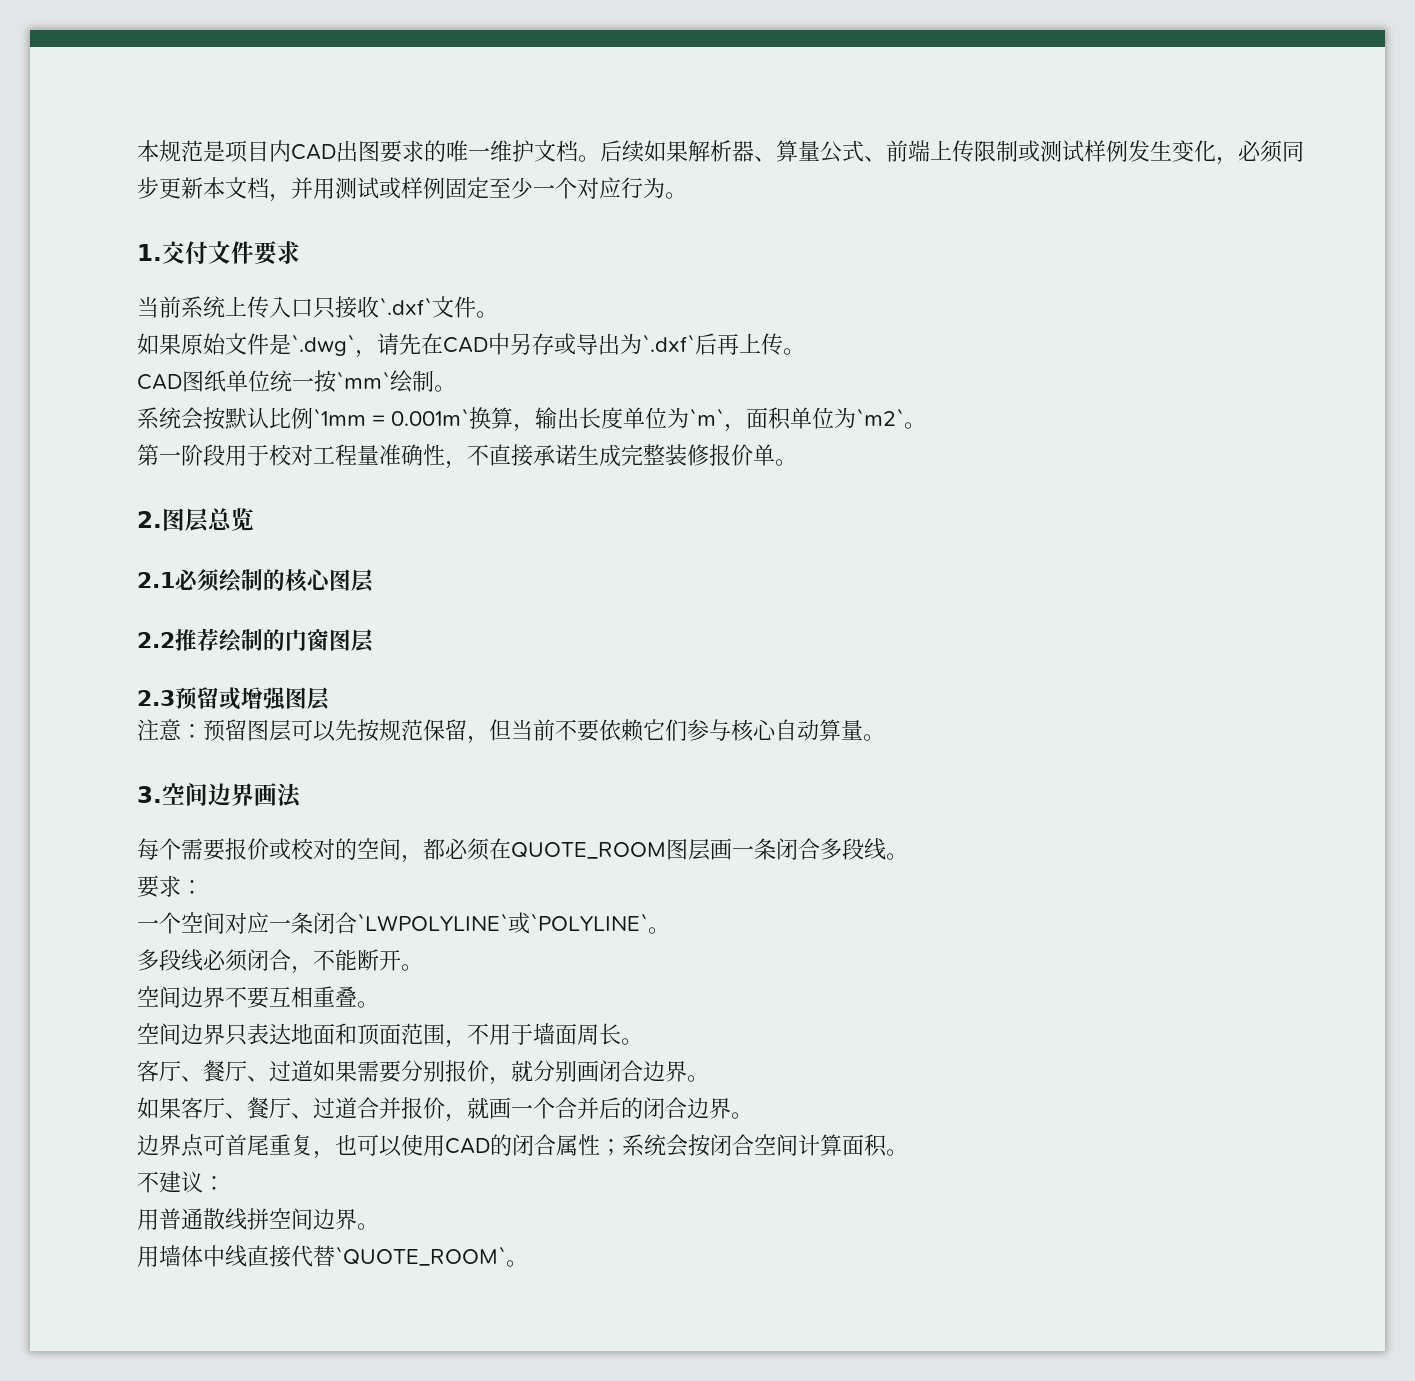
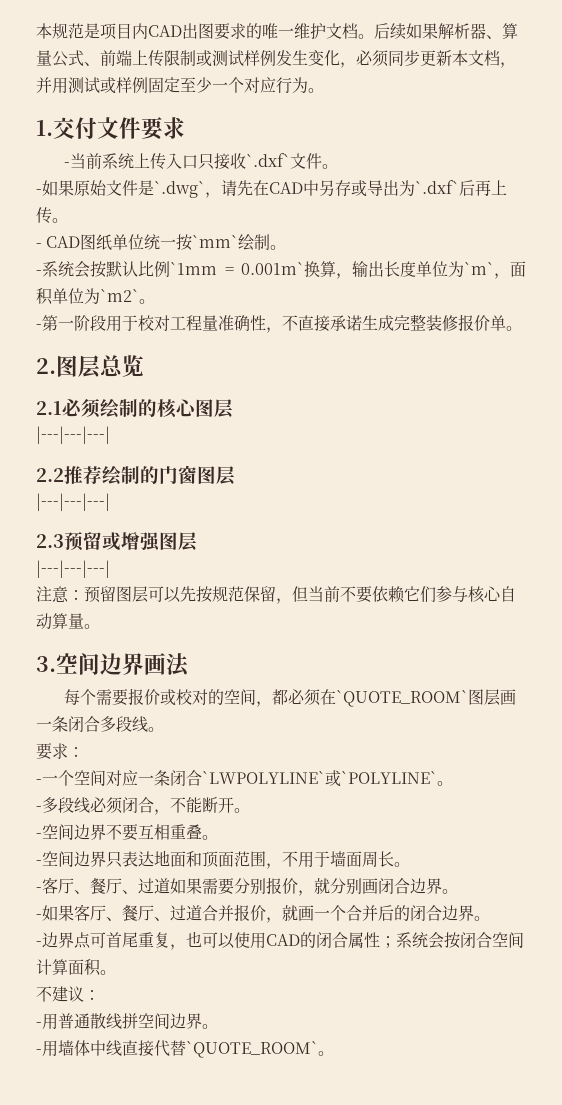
(300, 252) none -> [64,162,71,167] -
(498, 314) none -> [36,189,42,194] -
(805, 351) none -> [36,243,42,248] -
(456, 388) none -> [36,270,42,275] -
(926, 425) none -> [36,324,42,329] -
(374, 580) none -> [36,426,110,444] // |---|---|---|
(374, 640) none -> [36,493,110,511] // |---|---|---|
(330, 698) none -> [36,560,110,578] // |---|---|---|
[511,842,666,859] QUOTE_ROOM -> [336,690,469,707] `QUOTE_ROOM`
(203, 887) none -> [36,779,42,784] -
(670, 930) none -> [36,806,42,811] -
(423, 967) none -> [36,833,42,838] -
(379, 1004) none -> [36,860,42,865] -
(643, 1041) none -> [36,887,42,892] -
(709, 1078) none -> [36,914,42,919] -
(753, 1115) none -> [36,941,42,946] -
(225, 1183) none -> [36,1022,42,1027] -
(379, 1226) none -> [36,1049,42,1054] -

